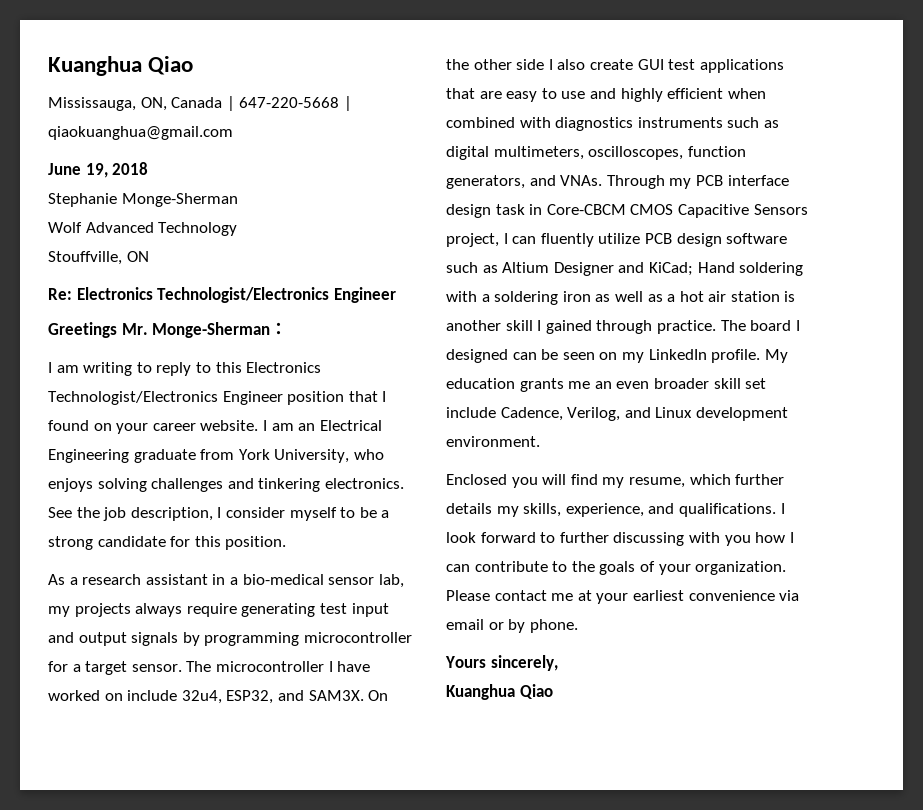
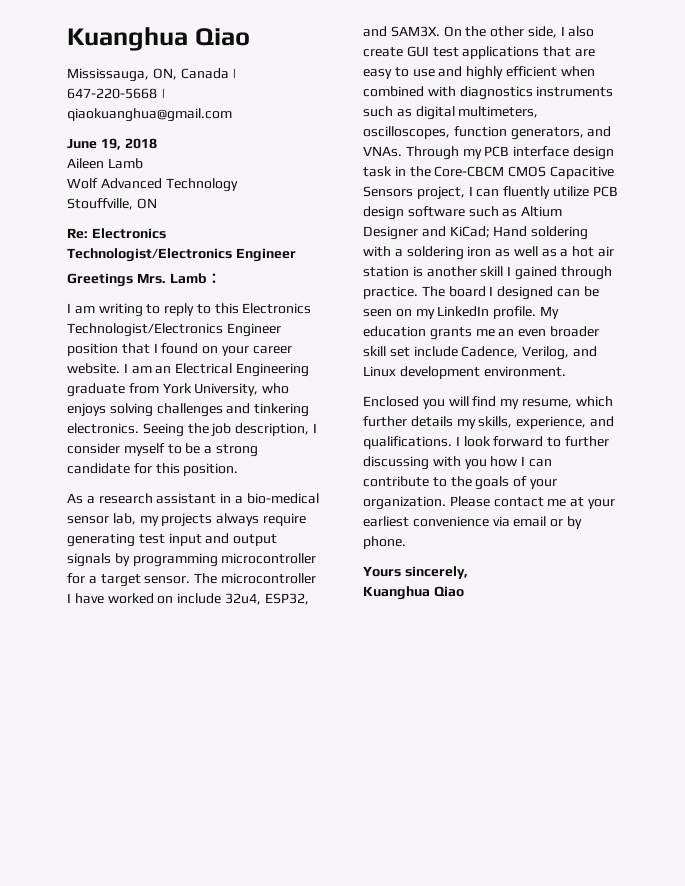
[48,193,238,207] Stephanie Monge-Sherman -> [67,158,143,169] Aileen Lamb
[121,322,271,338] Mr. Monge-Sherman -> [136,273,207,284] Mrs. Lamb
[48,507,72,518] See -> [142,423,184,437] Seeing
[516,59,545,70] side -> [527,26,557,38] side,
(543, 209) none -> [409,166,431,177] the

